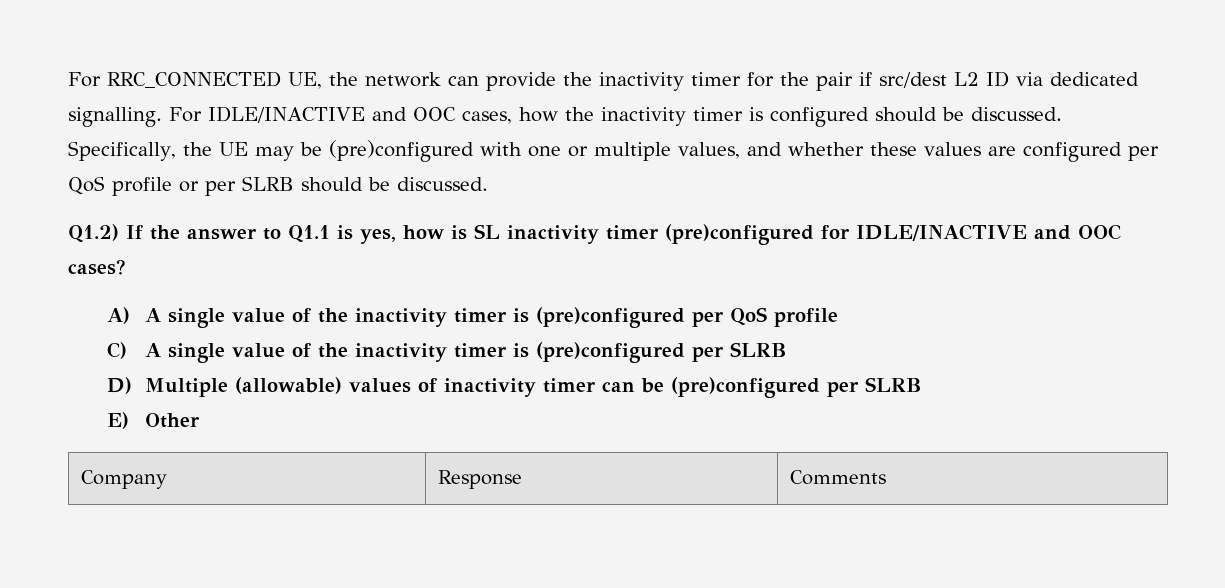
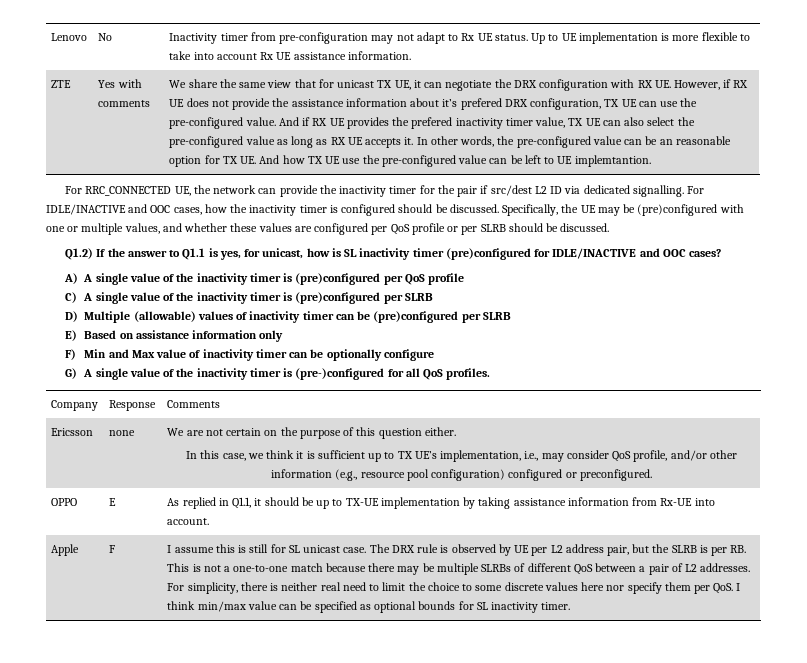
(68, 79) none -> [51,33,88,41] [98,33,113,41] [169,32,750,44] [169,51,411,60] [51,80,72,88] [98,79,142,88] [98,100,151,107] [169,79,749,91] [169,98,698,110] [169,117,695,129] [169,136,731,148] [169,155,651,167] Lenovo | No | Inactivity timer from pre-configuration may not adapt to Rx UE status. Up to UE implementation is more flexible to take into account Rx UE assistance information. // ZTE | Yes with comments | We share the same view that for unicast TX UE, it can negotiate the DRX configuration with RX UE. However, if RX UE does not provide the assistance information about it’s prefered DRX configuration, TX UE can use the pre-configured value. And if RX UE provides the prefered inactivity timer value, TX UE can also select the pre-configured value as long as RX UE accepts it. In other words, the pre-configured value can be an reasonable option for TX UE. And how TX UE use the pre-configured value can be left to UE implemtantion. //
(396, 236) none -> [244,248,304,259] for unicast,
[145,413,201,428] [81,470,168,489] [438,470,523,489] [790,470,887,485] Other // Company | Response | Comments -> [84,330,284,342] [65,349,434,361] [65,368,491,380] [51,400,99,411] [109,400,157,411] [167,400,221,408] [51,428,94,436] [109,430,136,436] [167,427,456,439] [186,450,737,462] [271,469,652,481] [51,498,78,506] [109,498,117,506] [167,497,715,509] [167,518,210,525] [51,544,80,556] [109,545,116,553] [167,544,747,556] [167,563,751,575] [167,582,741,594] [167,601,571,613] Based on assistance information only // F) Min and Max value of inactivity timer can be optionally configure // G) A single value of the inactivity timer is (pre-)configured for all QoS profiles. // Company | Response | Comments // Ericsson | none | We are not certain on the purpose of this question either. // In this case, we think it is sufficient up to TX UE’s implementation, i.e., may consider QoS profile, and/or other information (e.g., resource pool configuration) configured or preconfigured. // OPPO | E | As replied in Q1.1, it should be up to TX-UE implementation by taking assistance information from Rx-UE into account. // Apple | F | I assume this is still for SL unicast case. The DRX rule is observed by UE per L2 address pair, but the SLRB is per RB. This is not a one-to-one match because there may be multiple SLRBs of different QoS between a pair of L2 addresses. For simplicity, there is neither real need to limit the choice to some discrete values here nor specify them per QoS. I think min/max value can be specified as optional bounds for SL inactivity timer.

